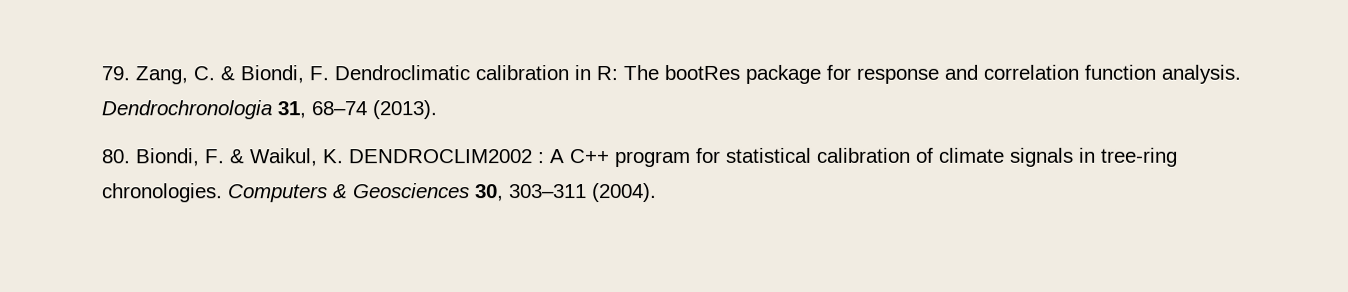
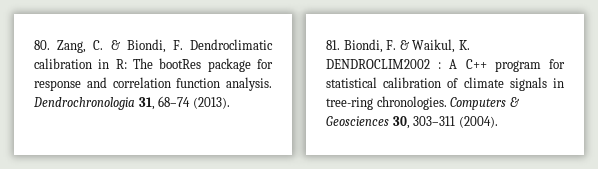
[101,66,130,81] 79. -> [34,40,50,50] 80.
[102,149,131,164] 80. -> [326,40,340,50] 81.

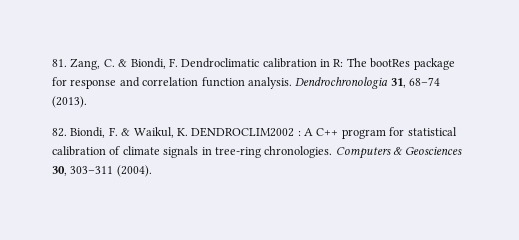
[34,40,50,50] 80. -> [52,59,67,67] 81.
[326,40,340,50] 81. -> [52,128,67,137] 82.

